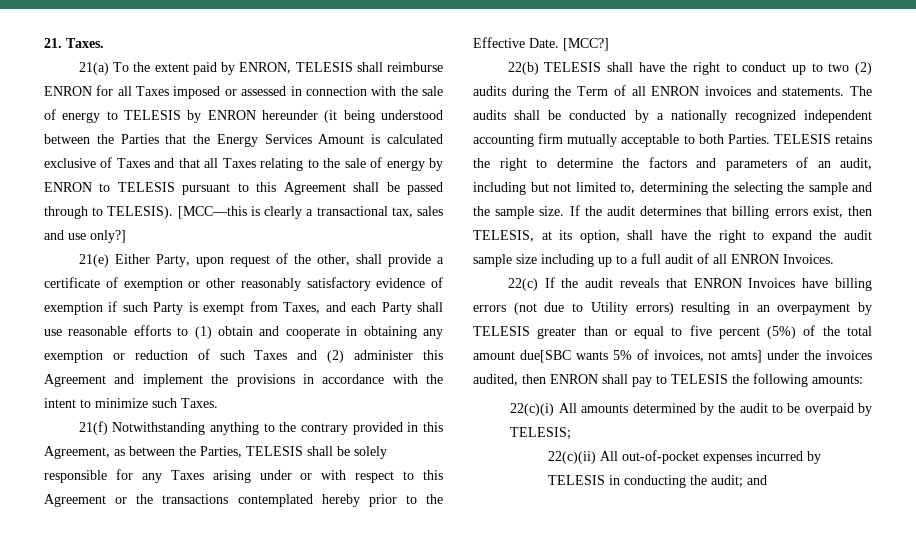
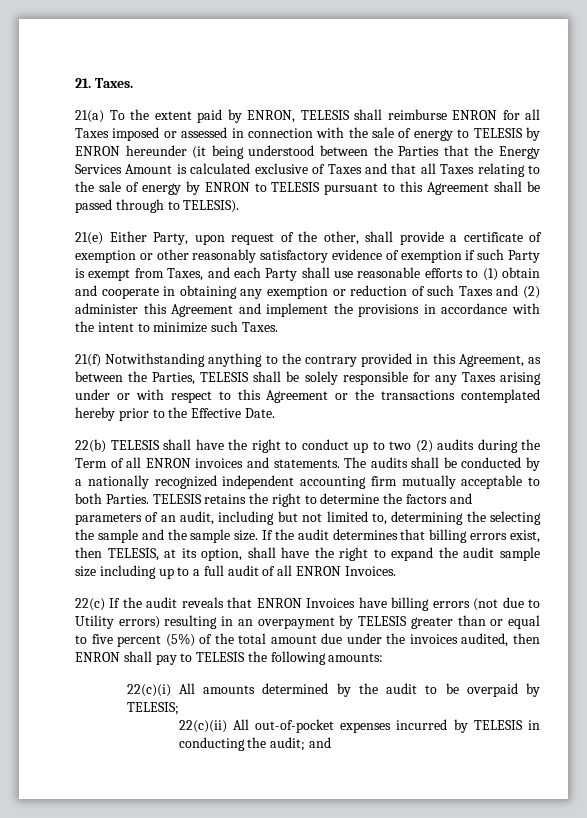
[177,206,444,219] [44,230,126,243] [MCC—this is clearly a transactional tax, sales and use only?] -> (240, 206) none
[563,38,609,51] [MCC?] -> (275, 413) none
[519,349,763,363] due[SBC wants 5% of invoices, not amts] -> [321,633,343,644] due

